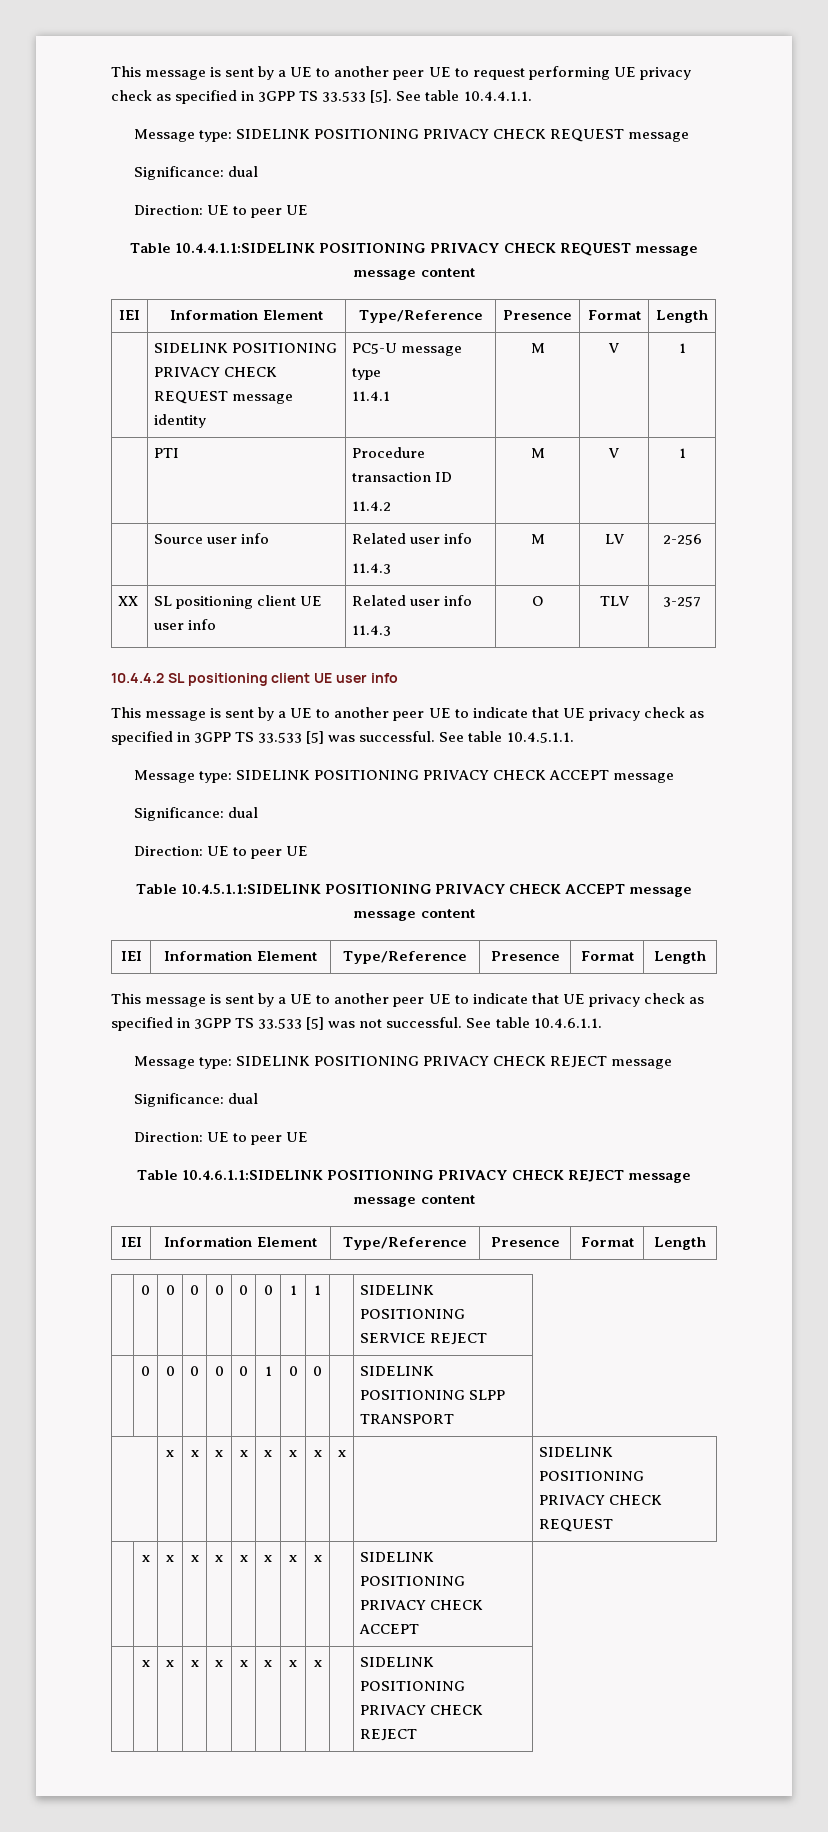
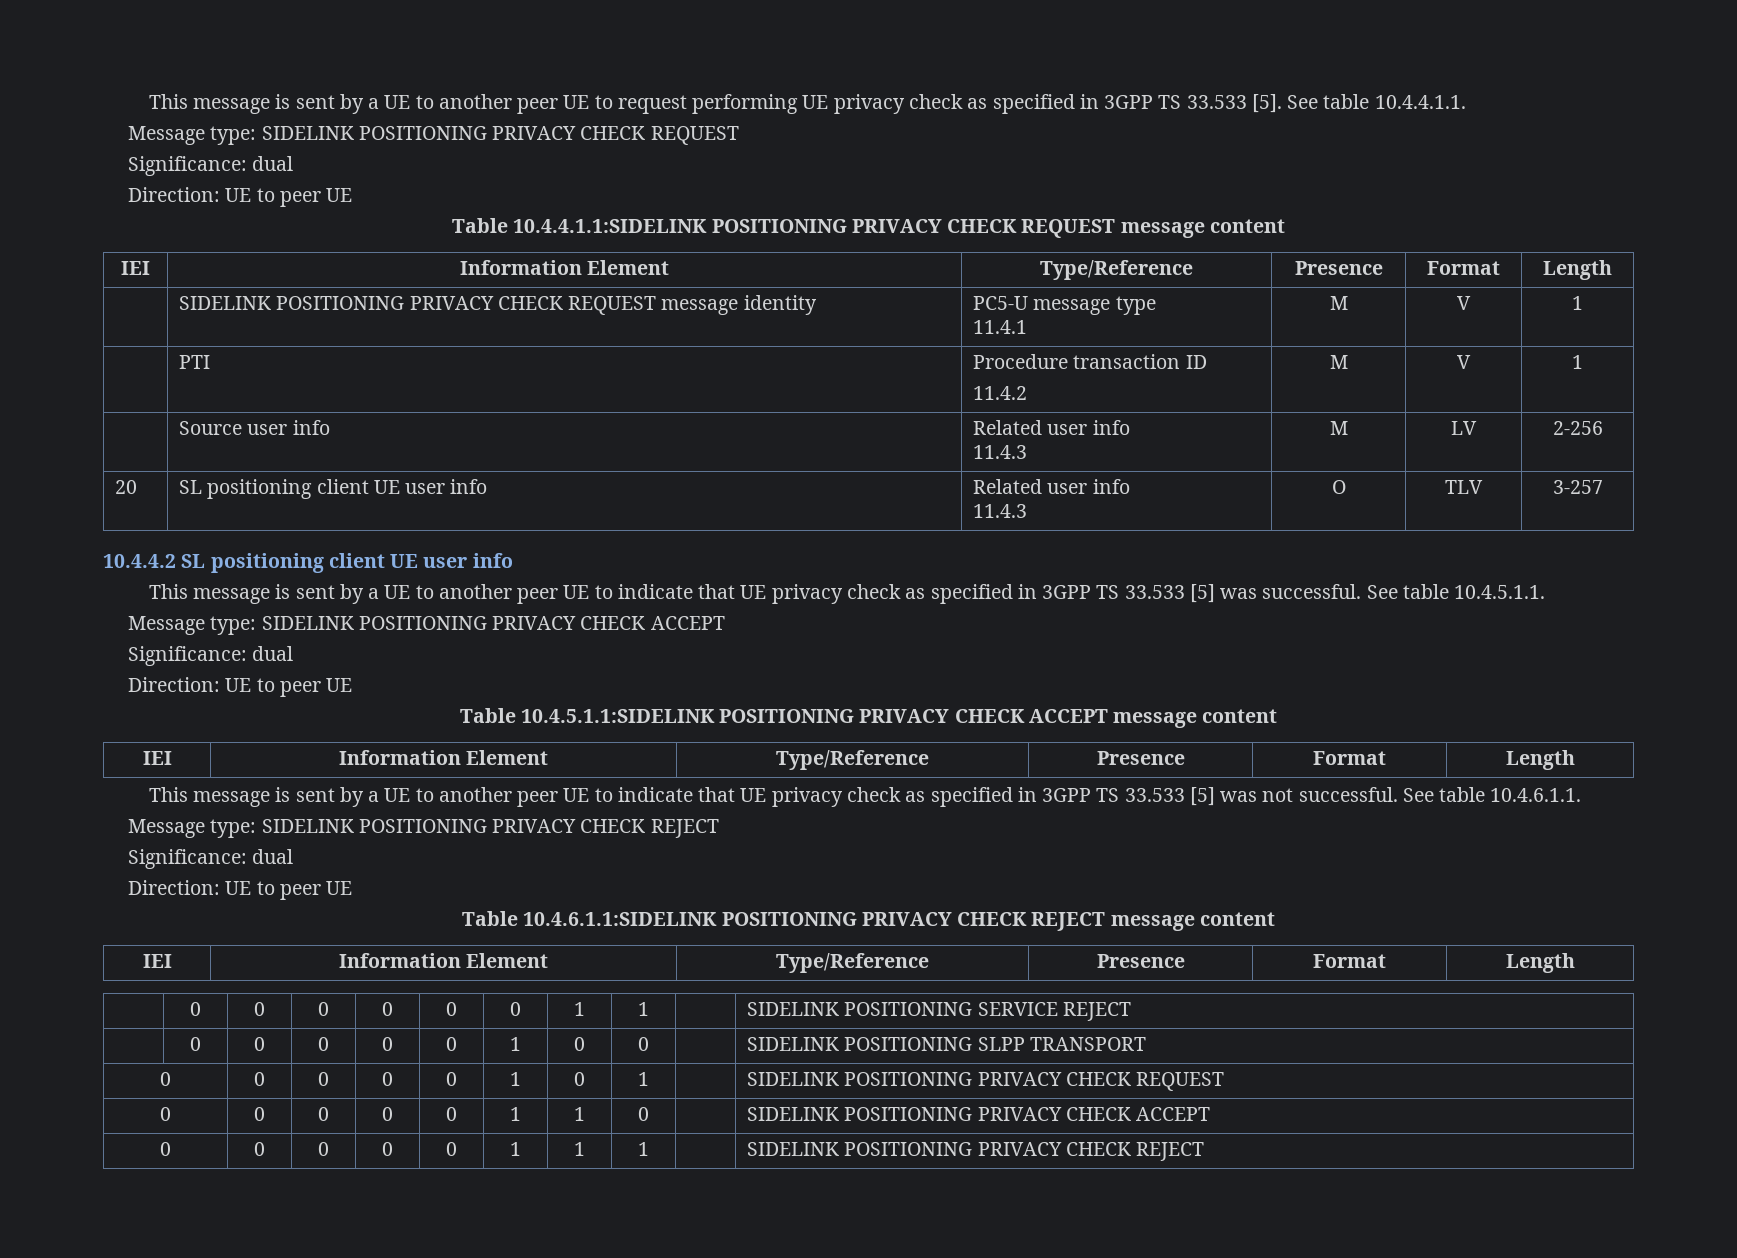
[628,132,690,142] message -> (739, 135) none
[353,270,417,280] message -> (1205, 229) none
[118,596,139,606] XX -> [115,480,138,494] 20
[613,773,675,783] message -> (725, 623) none
[353,911,417,921] message -> (1198, 719) none
[611,1059,673,1069] message -> (719, 828) none
[353,1197,417,1207] message -> (1195, 922) none
[166,1450,174,1457] [190,1450,199,1457] [215,1450,223,1457] [239,1450,248,1457] [264,1450,272,1457] [289,1450,297,1457] [313,1450,322,1457] [337,1450,346,1457] [539,1447,614,1457] [539,1471,645,1481] [539,1495,663,1505] [539,1519,614,1532] [141,1555,150,1562] [166,1555,174,1562] [190,1555,199,1562] [215,1555,223,1562] [239,1555,248,1562] [264,1555,272,1562] [289,1555,297,1562] [313,1555,322,1562] [360,1552,435,1562] [360,1576,466,1586] [360,1600,484,1610] [359,1624,420,1634] [141,1660,150,1667] [166,1660,174,1667] [190,1660,199,1667] [215,1660,223,1667] [239,1660,248,1667] [264,1660,272,1667] [289,1660,297,1667] [313,1660,322,1667] | x | x | x | x | x | x | x | x | | SIDELINK POSITIONING PRIVACY CHECK REQUEST // | x | x | x | x | x | x | x | x | | SIDELINK POSITIONING PRIVACY CHECK ACCEPT // | x | x | x | x | x | x | x | x -> [160,1072,171,1086] [254,1072,265,1086] [318,1072,329,1086] [382,1072,393,1086] [446,1072,457,1086] [510,1072,521,1086] [574,1072,585,1086] [638,1072,649,1086] [747,1072,1225,1091] [160,1107,171,1121] [254,1107,265,1121] [318,1107,329,1121] [382,1107,393,1121] [446,1107,457,1121] [510,1107,521,1121] [574,1107,585,1121] [638,1107,649,1121] [747,1107,1211,1121] [160,1142,171,1156] [254,1142,265,1156] [318,1142,329,1156] [382,1142,393,1156] [446,1142,457,1156] [510,1142,521,1156] [574,1142,585,1156] [638,1142,649,1156] 0 | 0 | 0 | 0 | 0 | 1 | 0 | 1 | | SIDELINK POSITIONING PRIVACY CHECK REQUEST // 0 | 0 | 0 | 0 | 0 | 1 | 1 | 0 | | SIDELINK POSITIONING PRIVACY CHECK ACCEPT // 0 | 0 | 0 | 0 | 0 | 1 | 1 | 1

